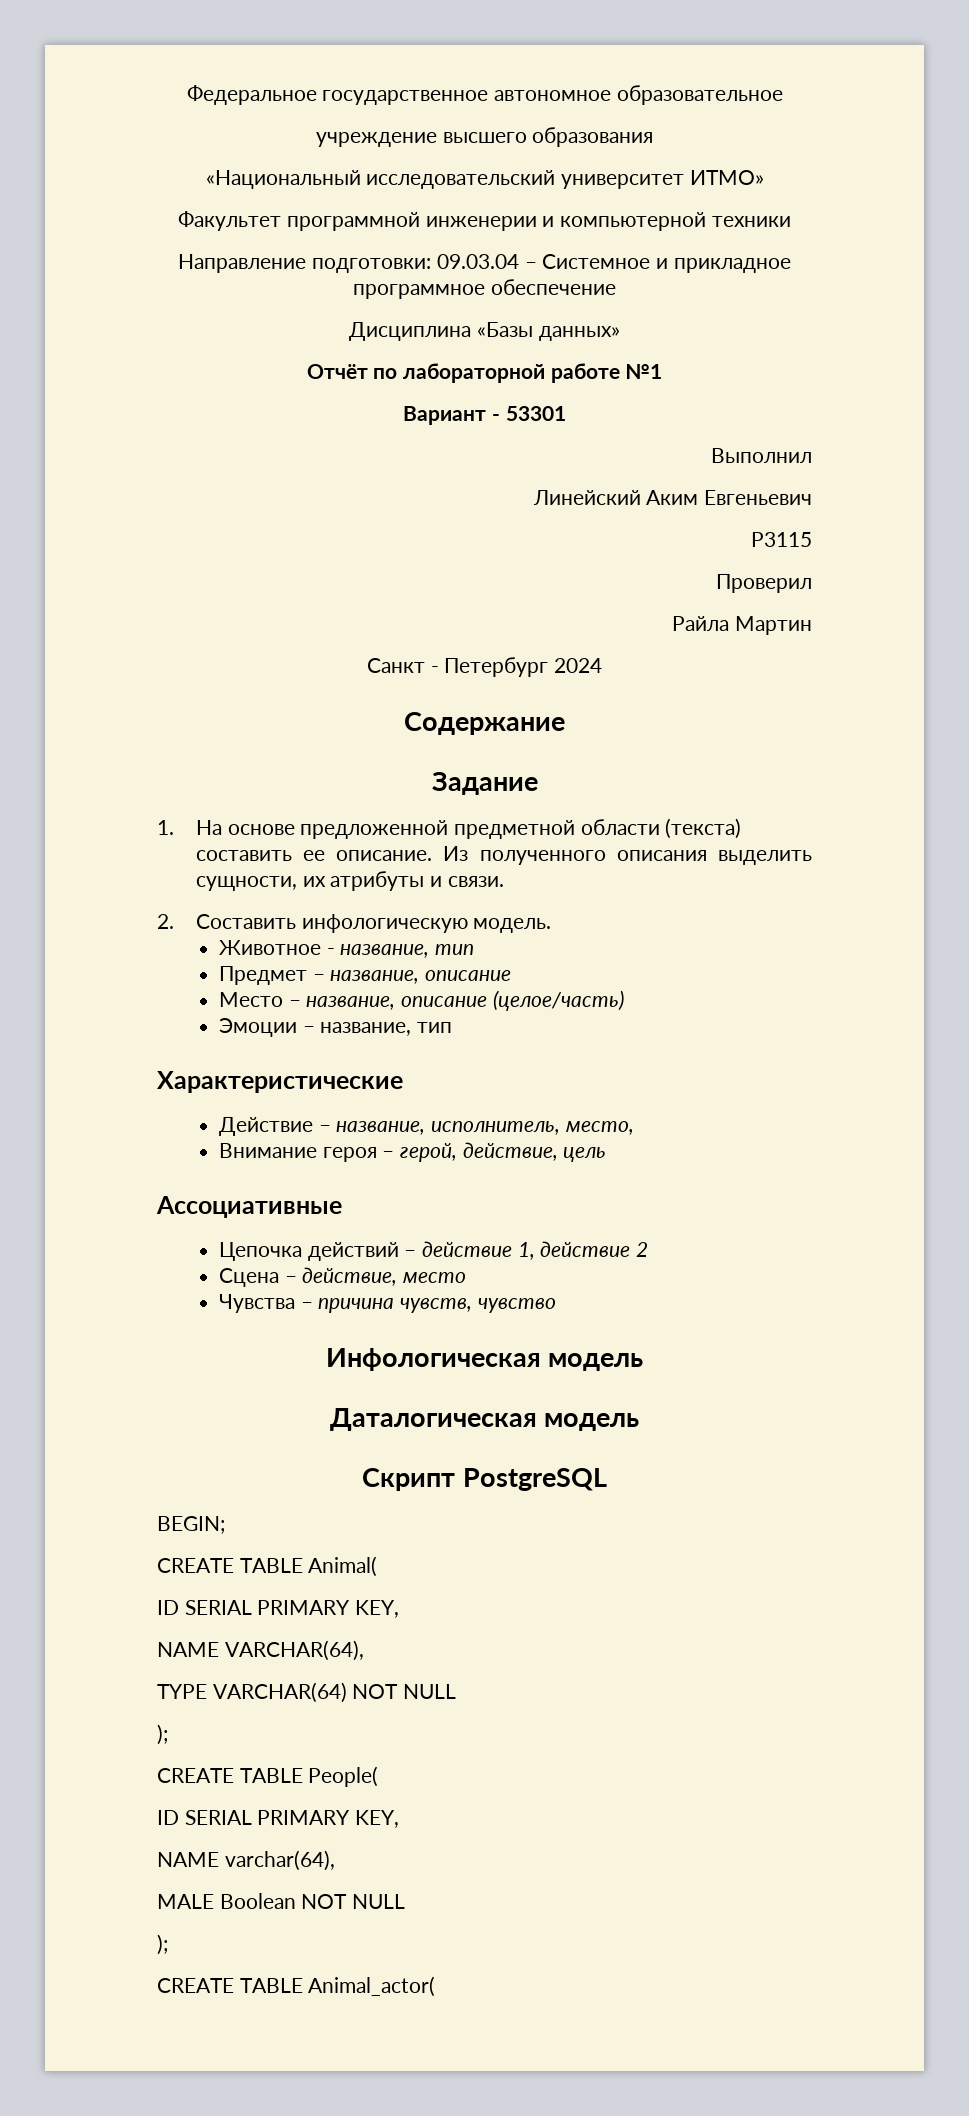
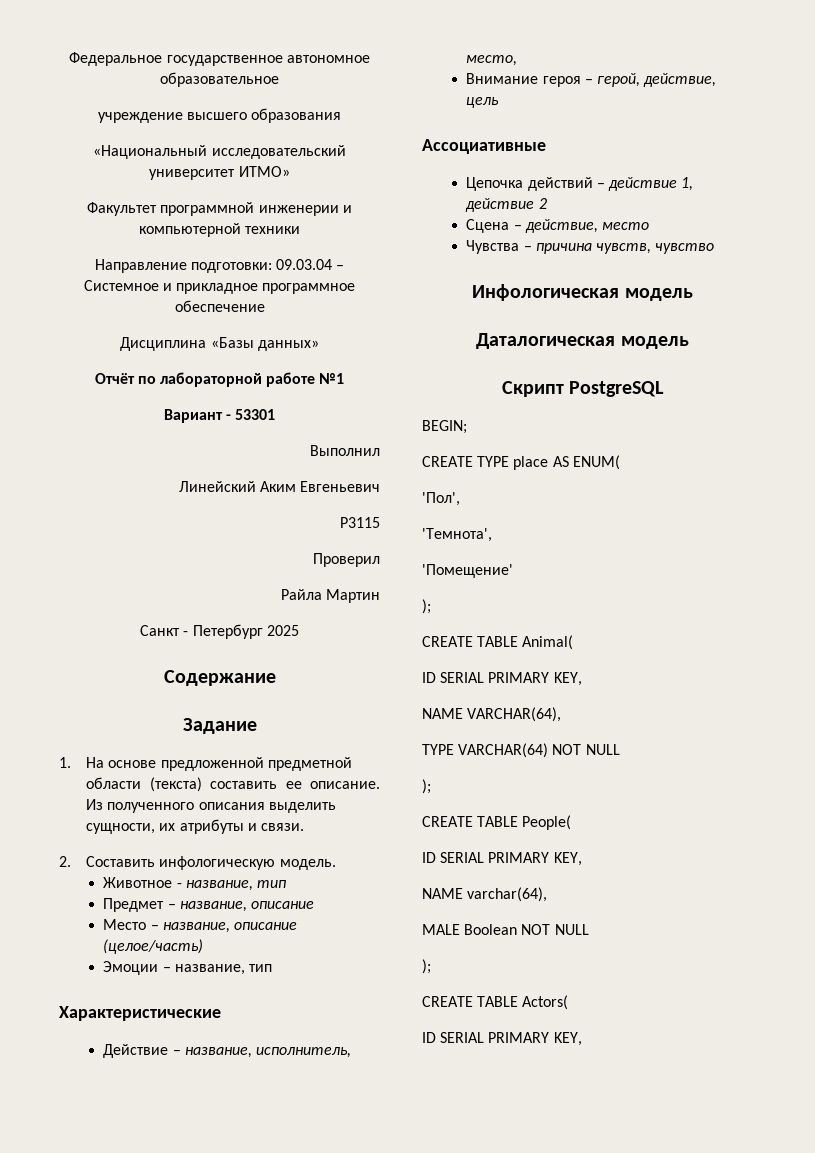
[554,658,603,673] 2024 -> [266,625,299,636] 2025
(225, 1525) none -> [422,455,620,470] [422,492,460,506] [422,528,492,542] [422,564,513,578] [422,599,431,614] // CREATE TYPE place AS ENUM( // 'Пол', // 'Темнота', // 'Помещение' // );
[308,1976,436,1997] Animal_actor( -> [522,995,569,1010] [422,1032,582,1046] Actors( // ID SERIAL PRIMARY KEY,

